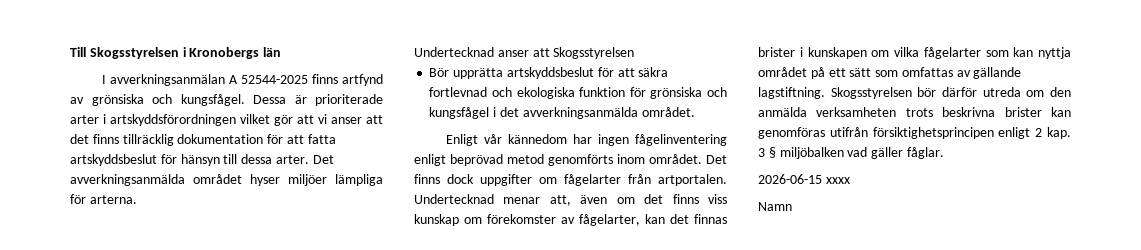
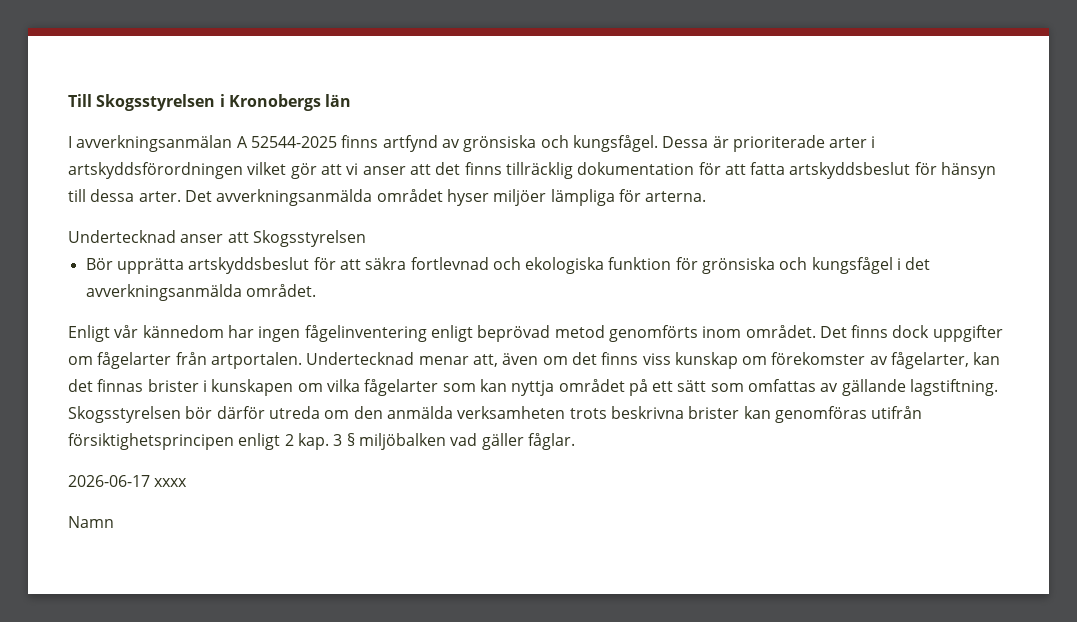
[758,174,822,184] 2026-06-15 -> [68,475,150,487] 2026-06-17

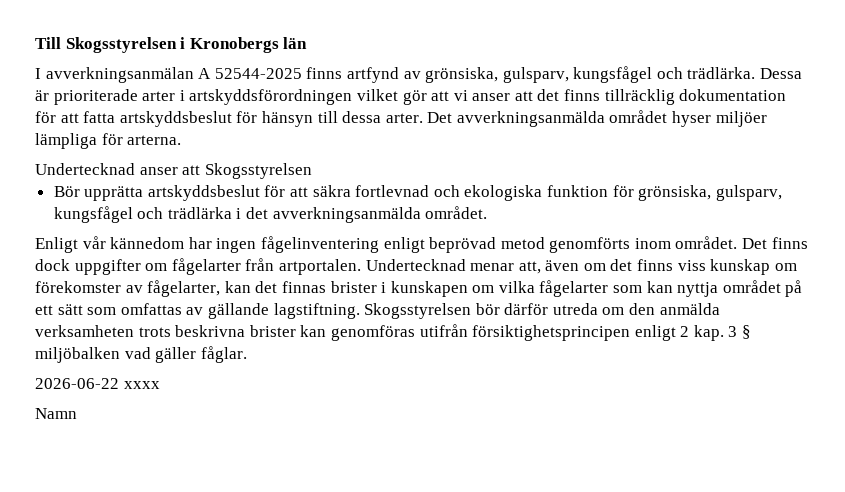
[463,135,658,152] grönsiska och kungsfågel. -> [425,66,756,83] grönsiska, gulsparv, kungsfågel och trädlärka.
[702,257,893,274] grönsiska och kungsfågel -> [638,185,782,201] [53,206,232,223] grönsiska, gulsparv, kungsfågel och trädlärka
[68,475,150,487] 2026-06-17 -> [35,378,119,389] 2026-06-22

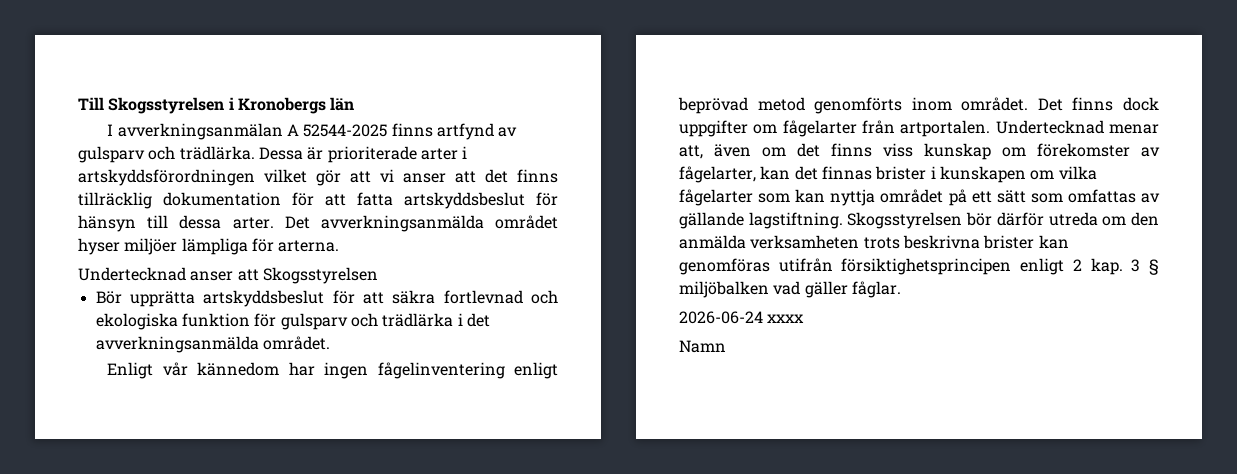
[425,66,653,83] grönsiska, gulsparv, kungsfågel -> [78,146,145,163] gulsparv
[638,185,782,201] [53,206,133,223] grönsiska, gulsparv, kungsfågel -> [280,313,348,330] gulsparv
[35,378,119,389] 2026-06-22 -> [679,311,763,324] 2026-06-24

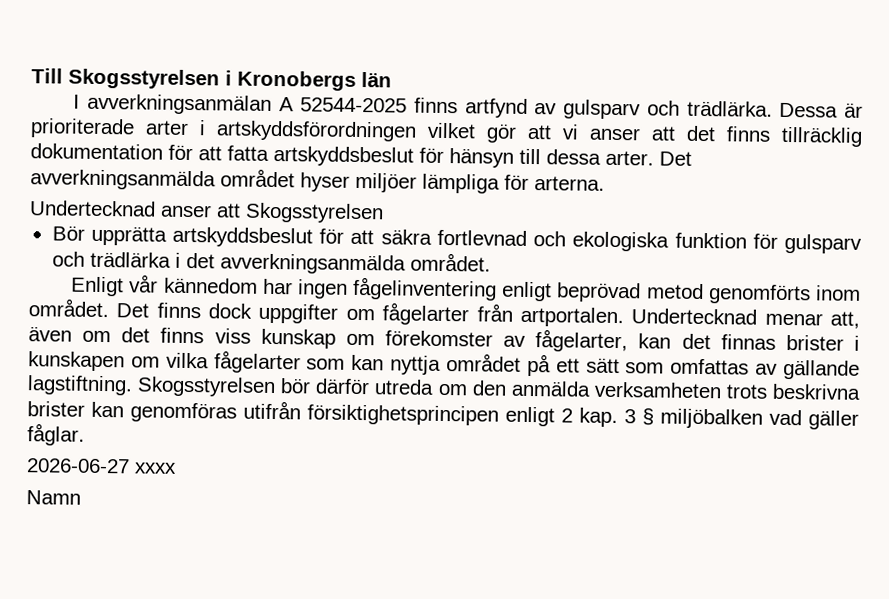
[679,311,763,324] 2026-06-24 -> [26,458,130,474] 2026-06-27

